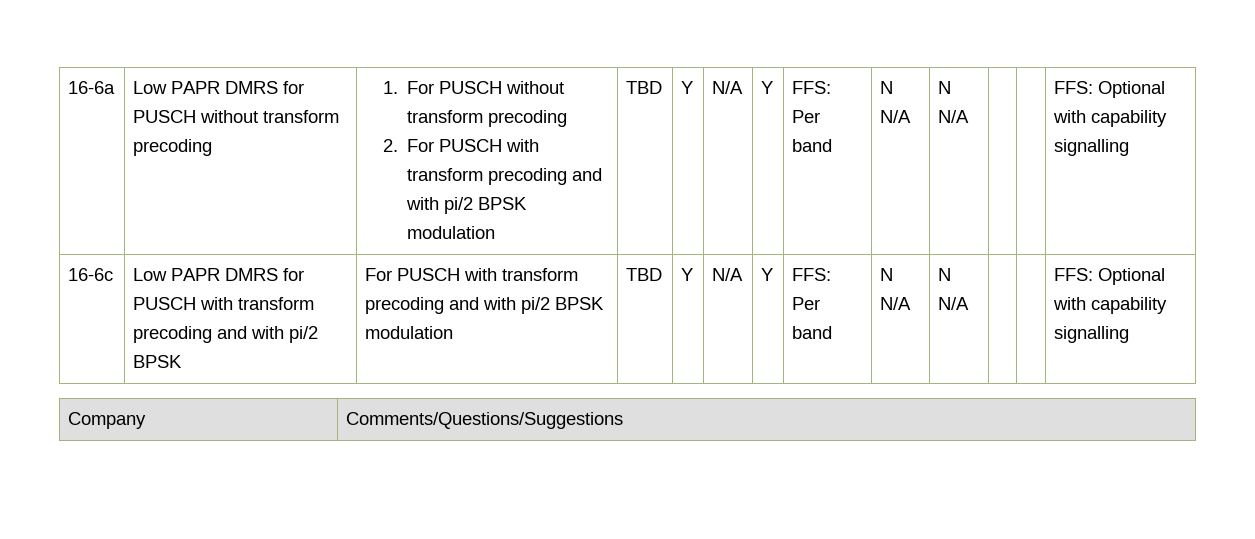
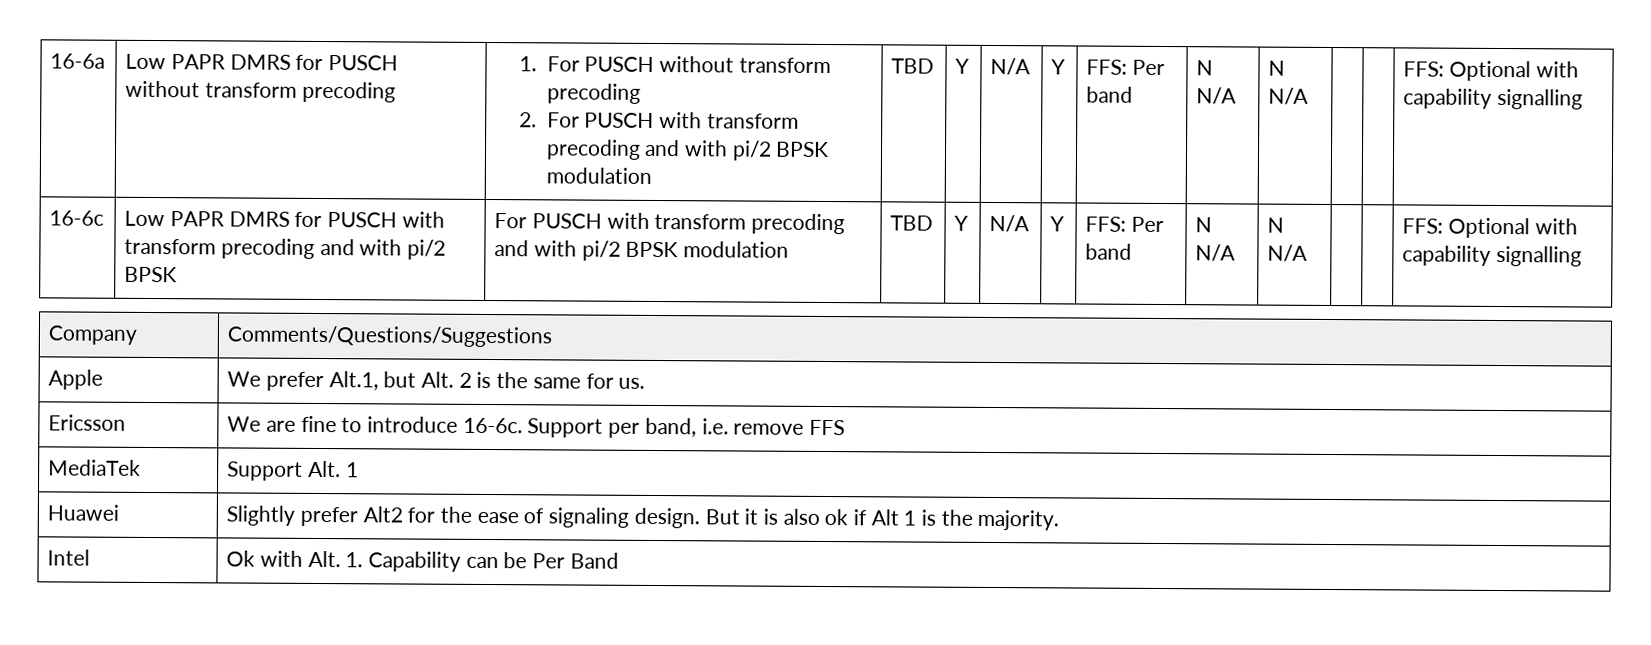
(624, 420) none -> [48,369,104,390] [227,371,646,392] [48,414,127,431] [227,415,845,438] [48,459,142,476] [227,460,359,481] [47,504,120,521] [226,505,1060,531] [47,549,91,566] [226,550,619,572] // Apple | We prefer Alt.1, but Alt. 2 is the same for us. // Ericsson | We are fine to introduce 16-6c. Support per band, i.e. remove FFS // MediaTek | Support Alt. 1 // Huawei | Slightly prefer Alt2 for the ease of signaling design. But it is also ok if Alt 1 is the majority. // Intel | Ok with Alt. 1. Capability can be Per Band

